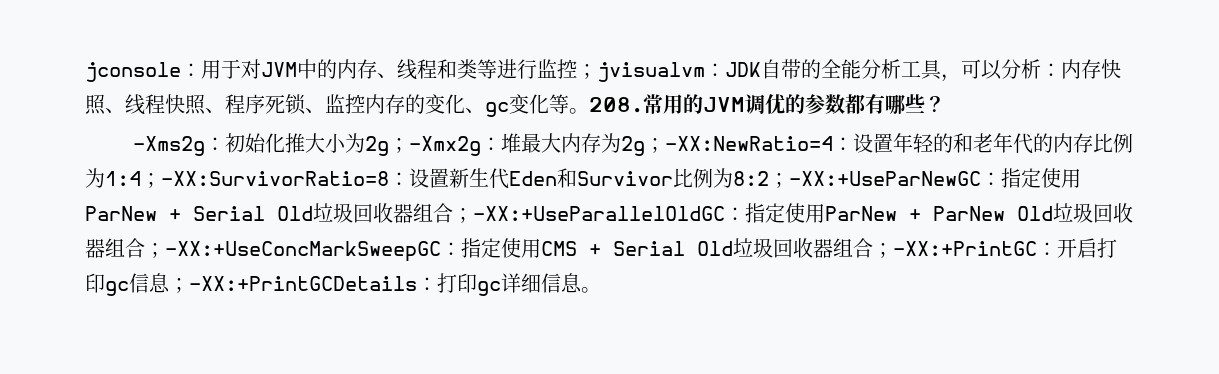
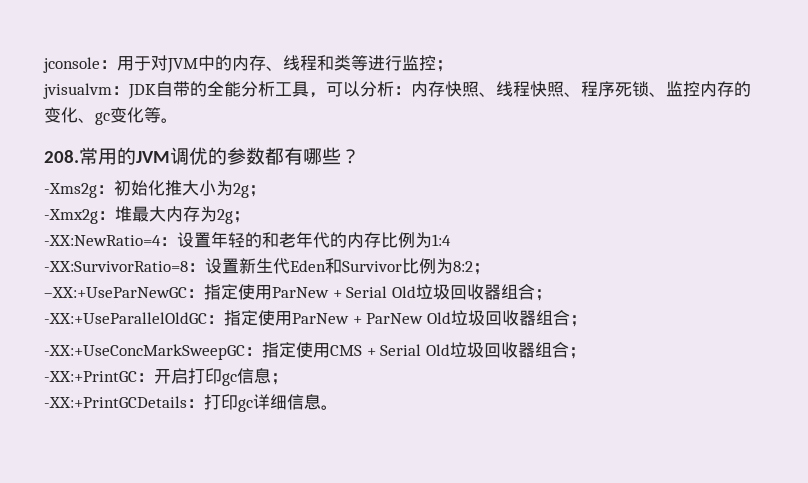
(597, 71) none -> (453, 66) //
(589, 111) none -> (178, 120) //
(409, 145) none -> (266, 191) //
(665, 145) none -> (250, 217) //
[141,173,161,188] ； -> (451, 240) //
(789, 180) none -> (490, 269) //
(473, 215) none -> (552, 295) //
(165, 250) none -> (587, 321) //
(893, 250) none -> (586, 353) //
(189, 285) none -> (288, 379) //

